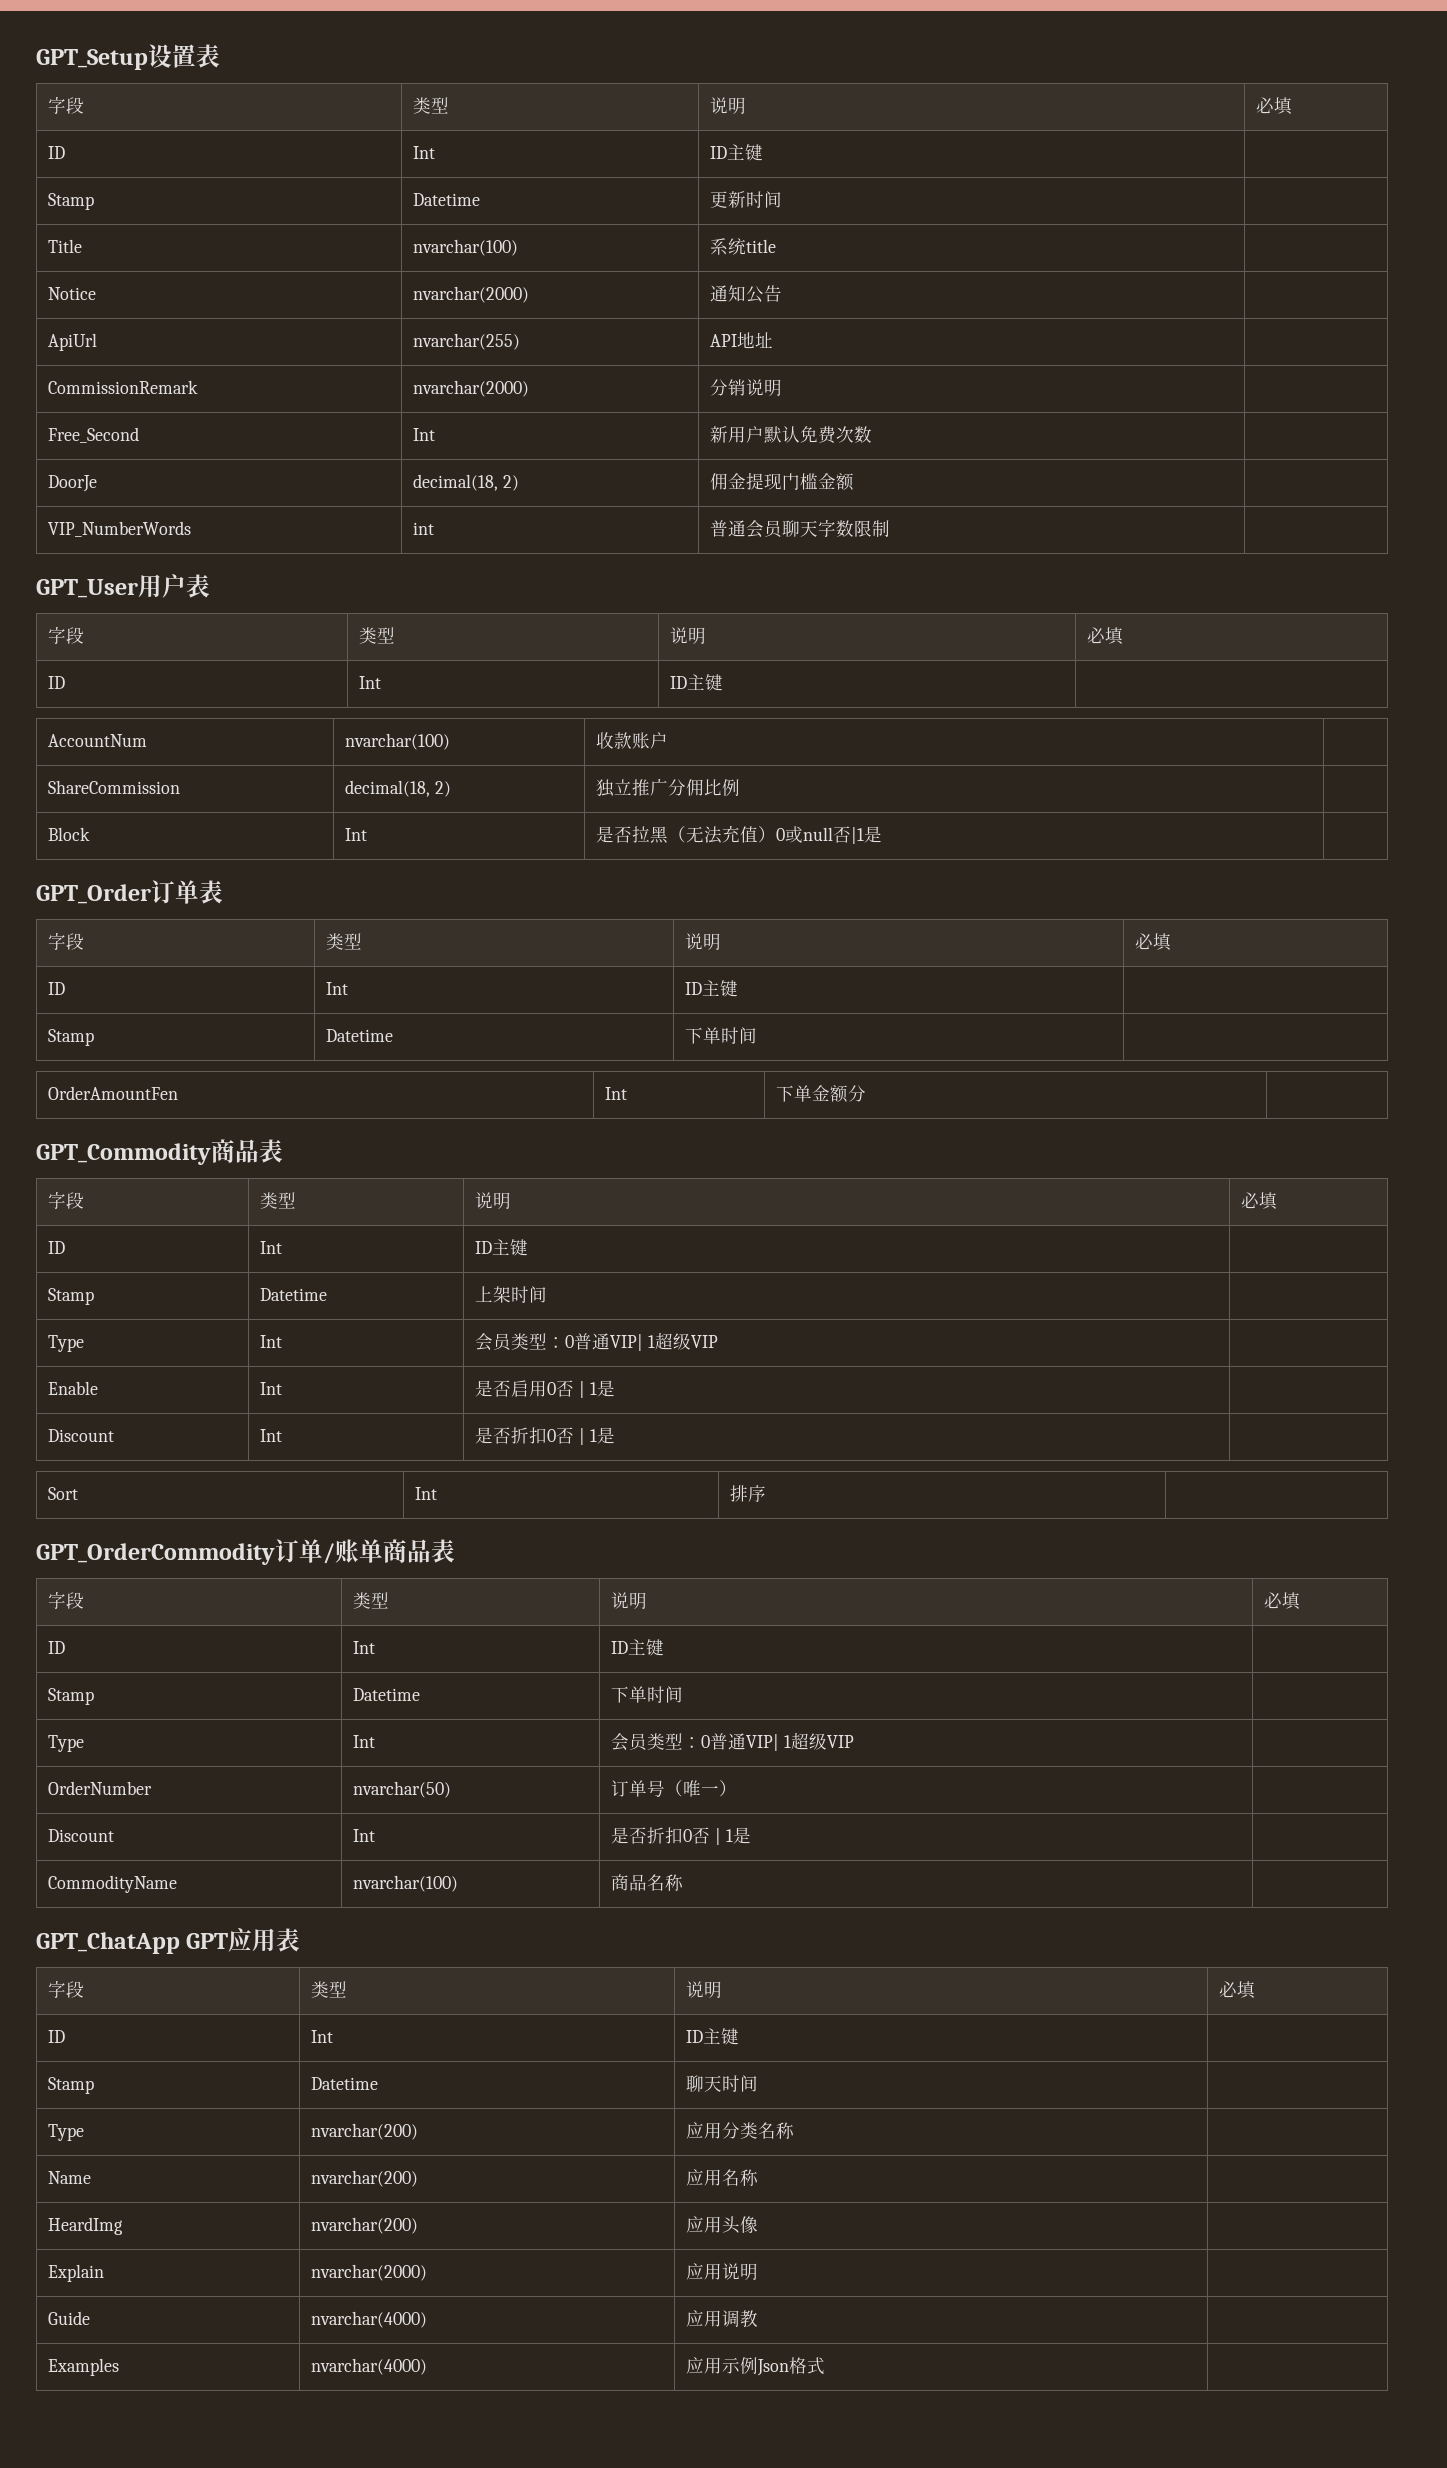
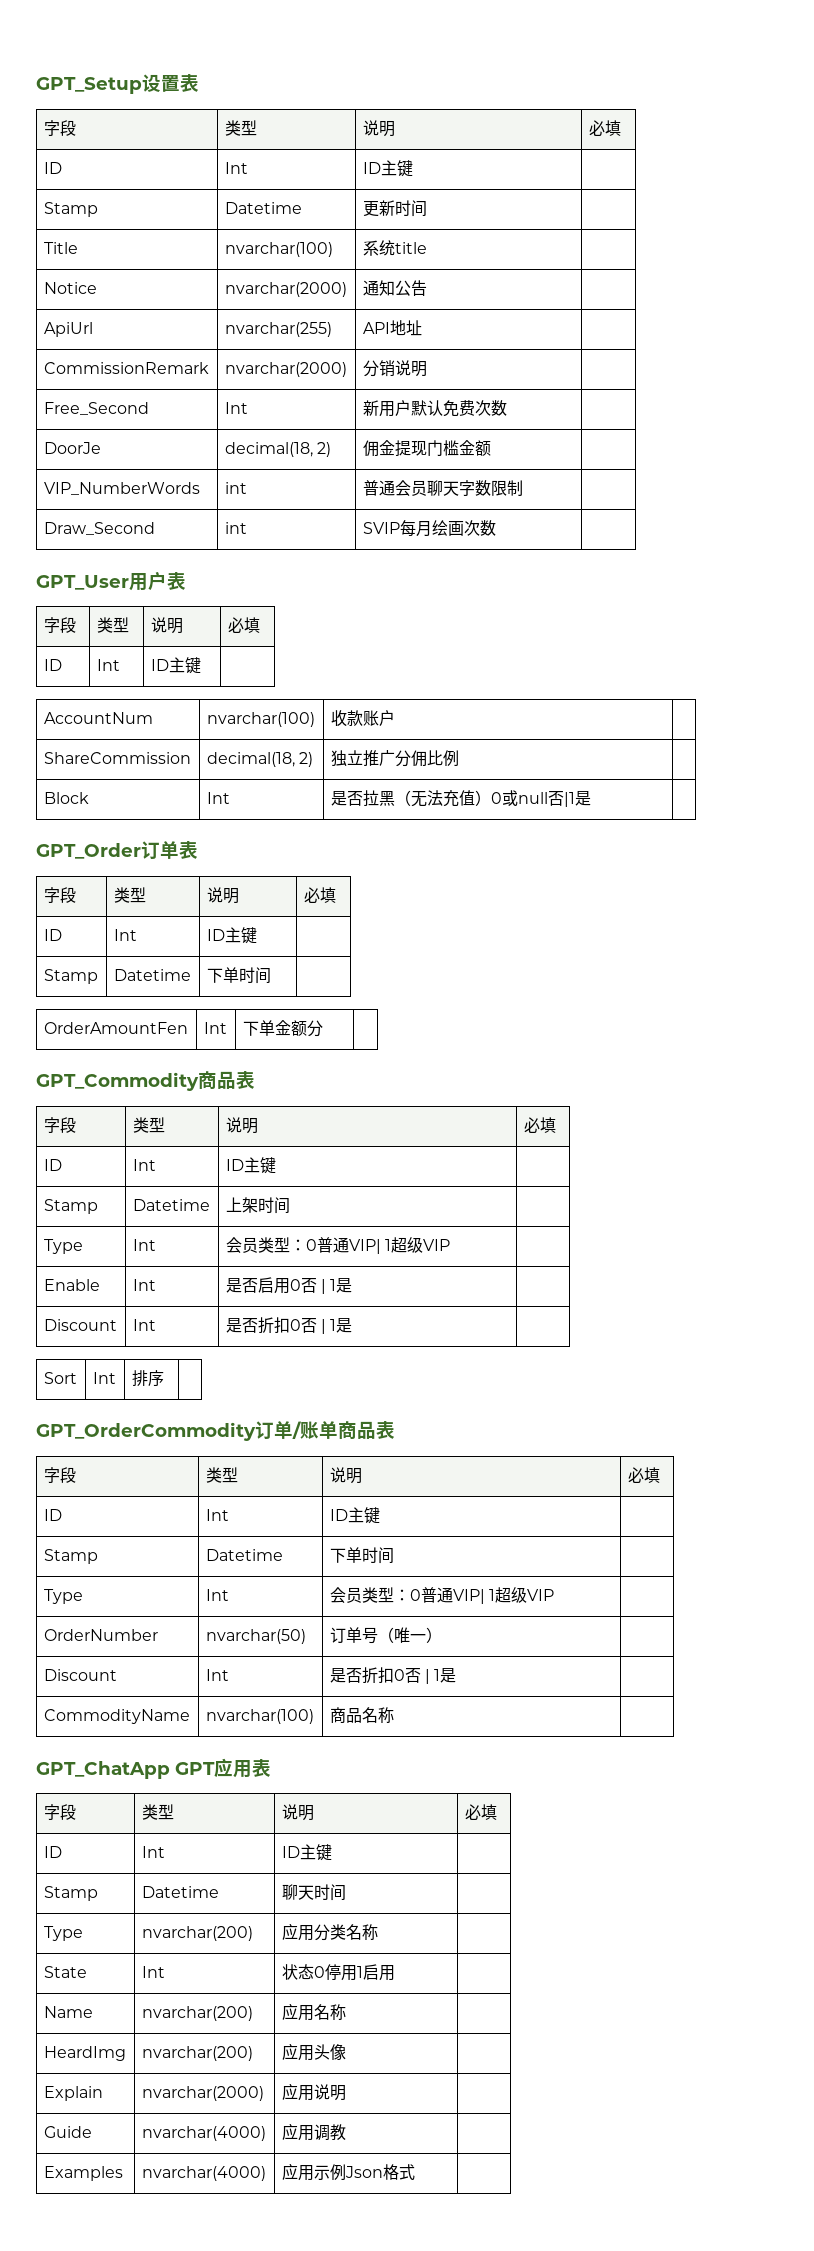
(891, 528) none -> [43,522,155,535] [224,522,247,534] [362,520,496,537] // Draw_Second | int | SVIP每月绘画次数 |
(795, 2130) none -> [43,1966,87,1978] [141,1966,165,1978] [281,1964,395,1981] // State | Int | 状态0停用1启用 |

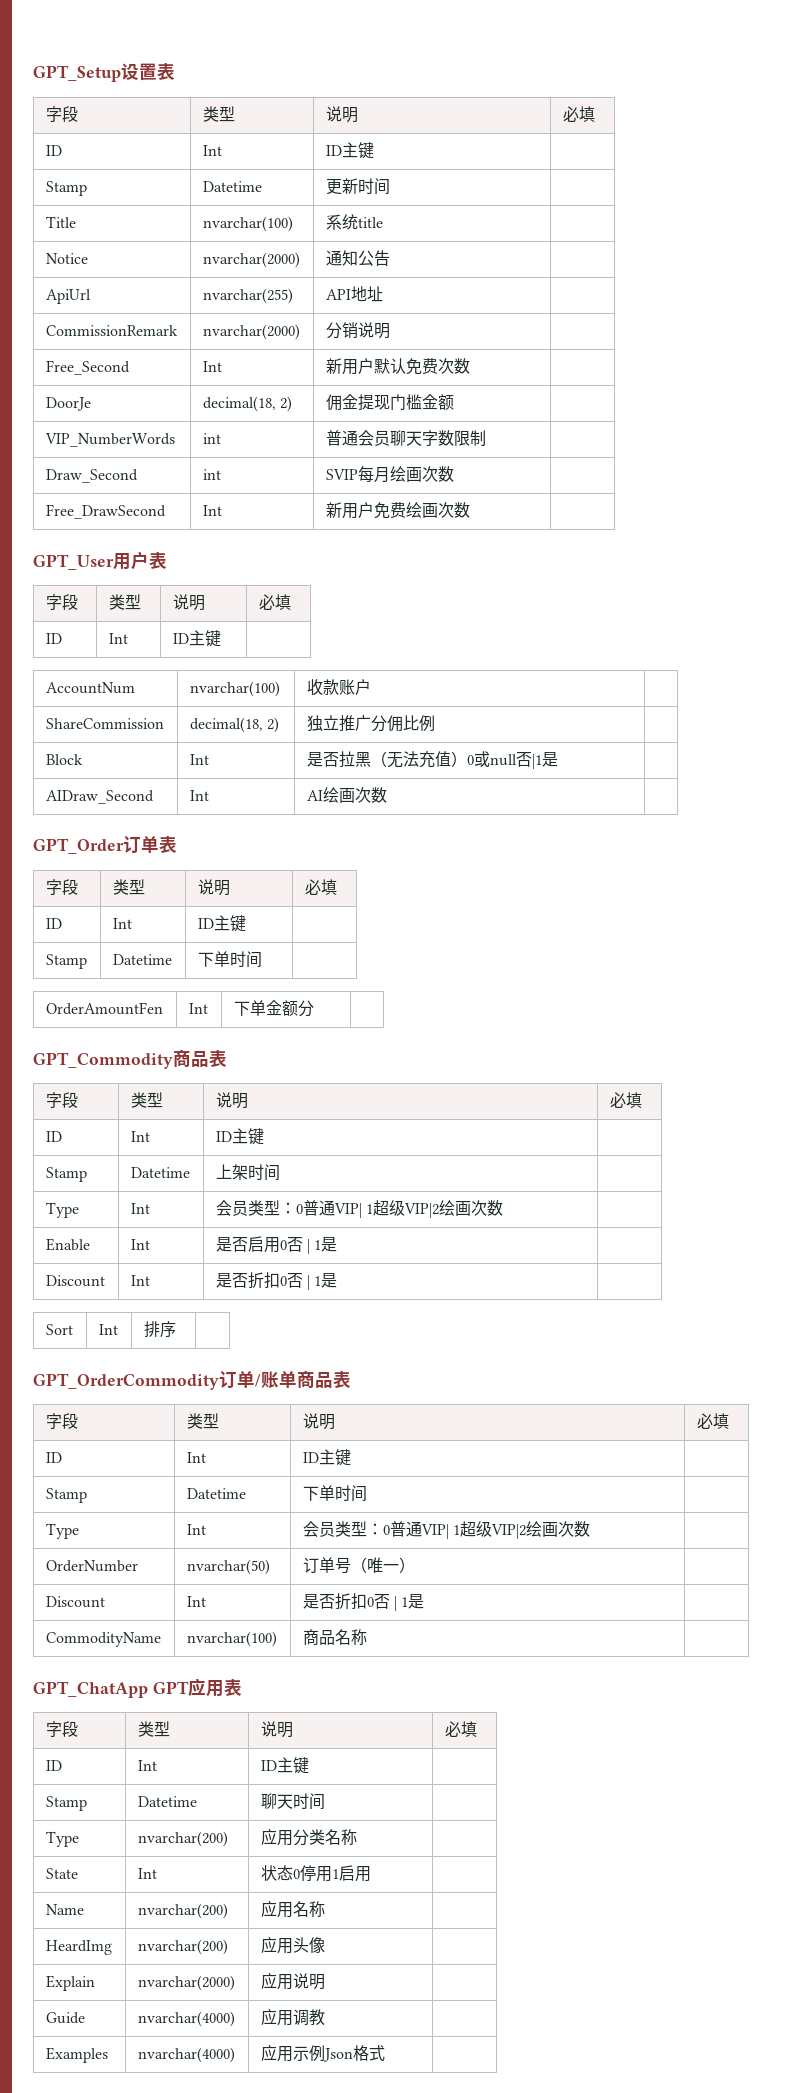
(496, 528) none -> [45,504,166,519] [202,505,222,516] [325,502,470,519] // Free_DrawSecond | Int | 新用户免费绘画次数 |
(591, 798) none -> [45,790,154,804] [189,790,209,801] [306,787,387,803] // AIDraw_Second | Int | AI绘画次数 |
[422,1239,450,1251] VIP -> [404,1200,504,1218] VIP|2绘画次数
[526,1589,554,1601] VIP -> [491,1521,591,1539] VIP|2绘画次数

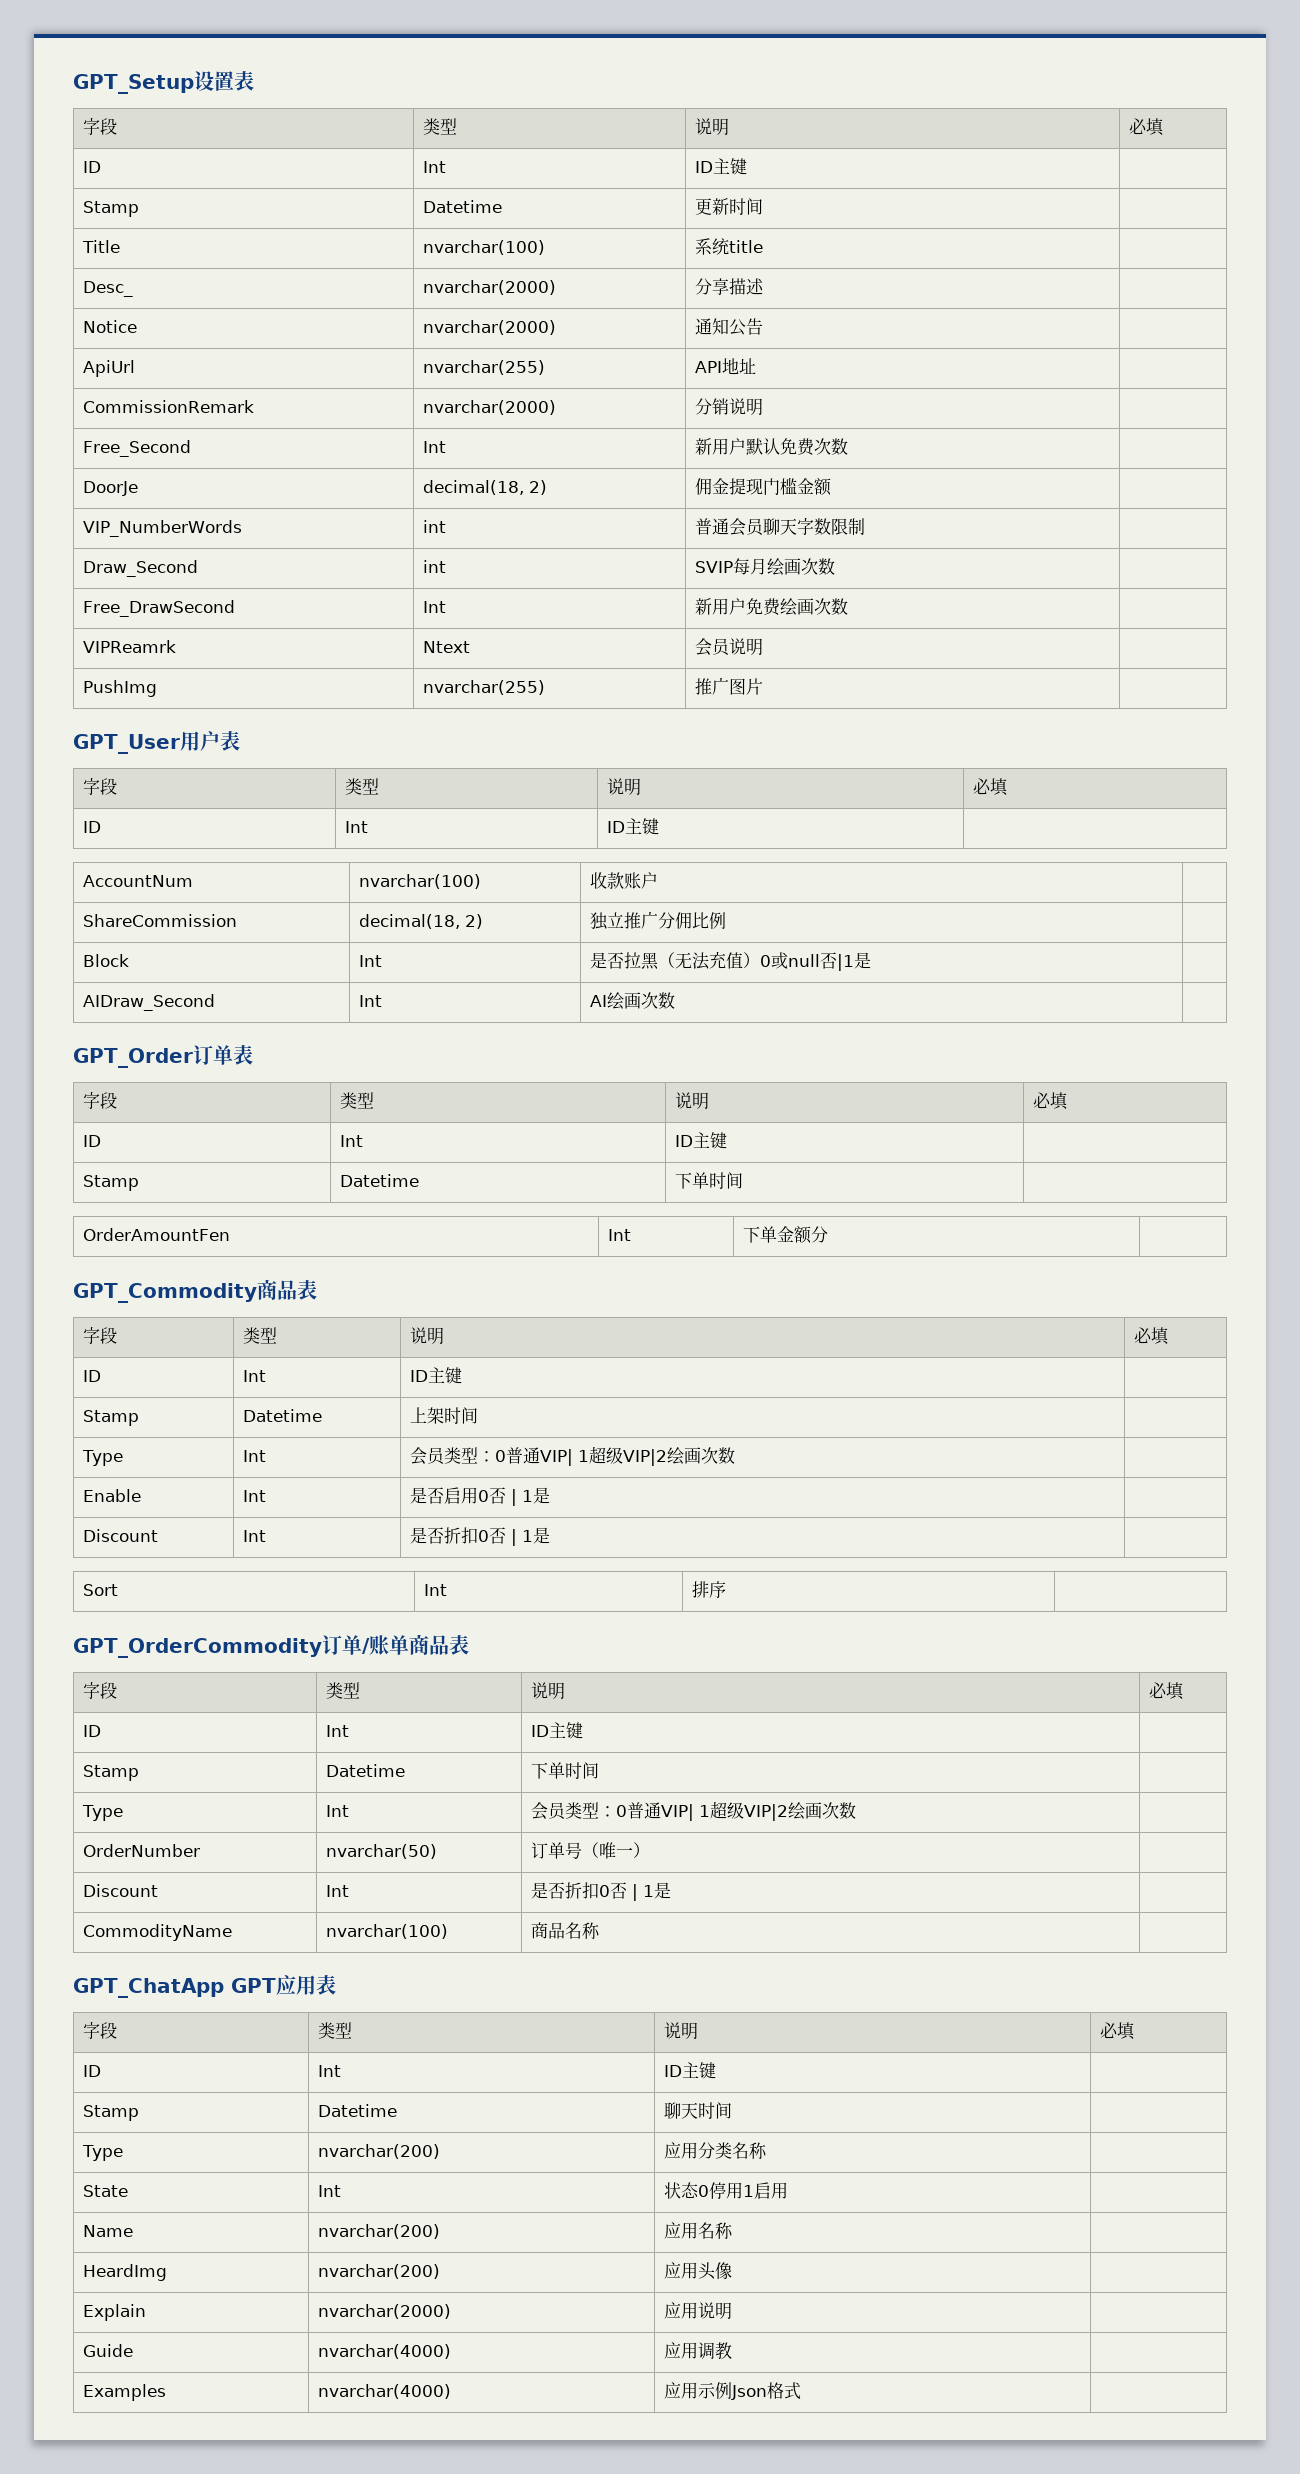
(383, 222) none -> [82,281,133,297] [422,280,556,295] [694,278,764,295] // Desc_ | nvarchar(2000) | 分享描述 |
(470, 510) none -> [82,640,176,653] [422,641,470,653] [694,638,763,656] [82,680,157,697] [422,680,545,695] [694,677,763,695] // VIPReamrk | Ntext | 会员说明 | // PushImg | nvarchar(255) | 推广图片 |

